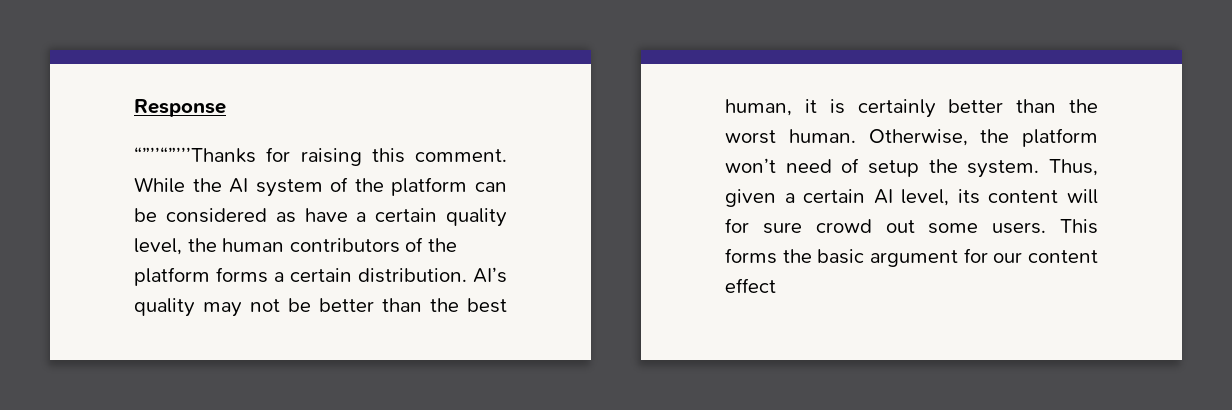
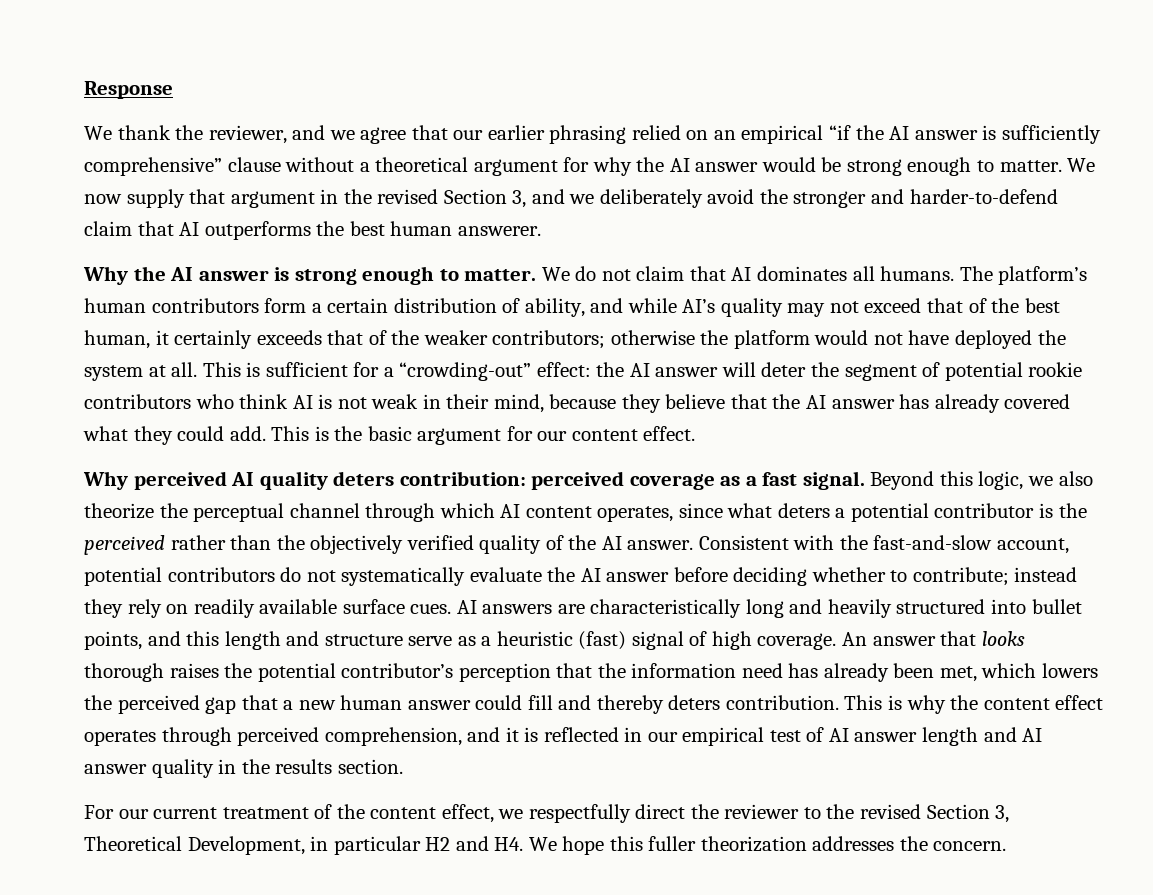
[134,147,507,166] [134,177,507,197] [134,208,508,227] [134,237,457,255] [134,267,467,286] “”’’“”’’’Thanks for raising this comment. While the AI system of the platform can be considered as have a certain quality level, the human contributors of the platform forms a certain distribution. -> [84,125,1101,144] [84,157,1096,176] [84,189,1058,208] [84,221,541,240] [83,266,1088,285] [84,298,677,317] We thank the reviewer, and we agree that our earlier phrasing relied on an empirical “if the AI answer is sufficiently comprehensive” clause without a theoretical argument for why the AI answer would be strong enough to matter. We now supply that argument in the revised Section 3, and we deliberately avoid the stronger and harder-to-defend claim that AI outperforms the best human answerer. // Why the AI answer is strong enough to matter. We do not claim that AI dominates all humans. The platform’s human contributors form a certain distribution of ability, and while
[288,298,422,312] be better than -> [864,298,987,313] exceed that of
[829,99,1098,118] [725,128,1098,147] [725,158,1098,178] [725,189,1098,207] [725,218,1098,234] [725,248,777,264] is certainly better than the worst human. Otherwise, the platform won’t need of setup the system. Thus, given a certain AI level, its content will for sure crowd out some users. This forms -> [174,330,1066,349] [84,362,1083,381] [84,394,1071,413] [83,426,329,445] certainly exceeds that of the weaker contributors; otherwise the platform would not have deployed the system at all. This is sufficient for a “crowding-out” effect: the AI answer will deter the segment of potential rookie contributors who think AI is not weak in their mind, because they believe that the AI answer has already covered what they could add. This is
[725,278,776,293] effect -> [643,426,696,441] [83,471,1093,490] [84,503,1087,522] [84,535,1070,555] [84,567,1078,586] [84,599,1082,618] [84,631,1025,650] [84,663,1099,682] [84,695,1104,714] [84,727,1043,746] [84,759,403,778] [84,804,1010,823] [84,836,1007,855] effect. // Why perceived AI quality deters contribution: perceived coverage as a fast signal. Beyond this logic, we also theorize the perceptual channel through which AI content operates, since what deters a potential contributor is the perceived rather than the objectively verified quality of the AI answer. Consistent with the fast-and-slow account, potential contributors do not systematically evaluate the AI answer before deciding whether to contribute; instead they rely on readily available surface cues. AI answers are characteristically long and heavily structured into bullet points, and this length and structure serve as a heuristic (fast) signal of high coverage. An answer that looks thorough raises the potential contributor’s perception that the information need has already been met, which lowers the perceived gap that a new human answer could fill and thereby deters contribution. This is why the content effect operates through perceived comprehension, and it is reflected in our empirical test of AI answer length and AI answer quality in the results section. // For our current treatment of the content effect, we respectfully direct the reviewer to the revised Section 3, Theoretical Development, in particular H2 and H4. We hope this fuller theorization addresses the concern.

